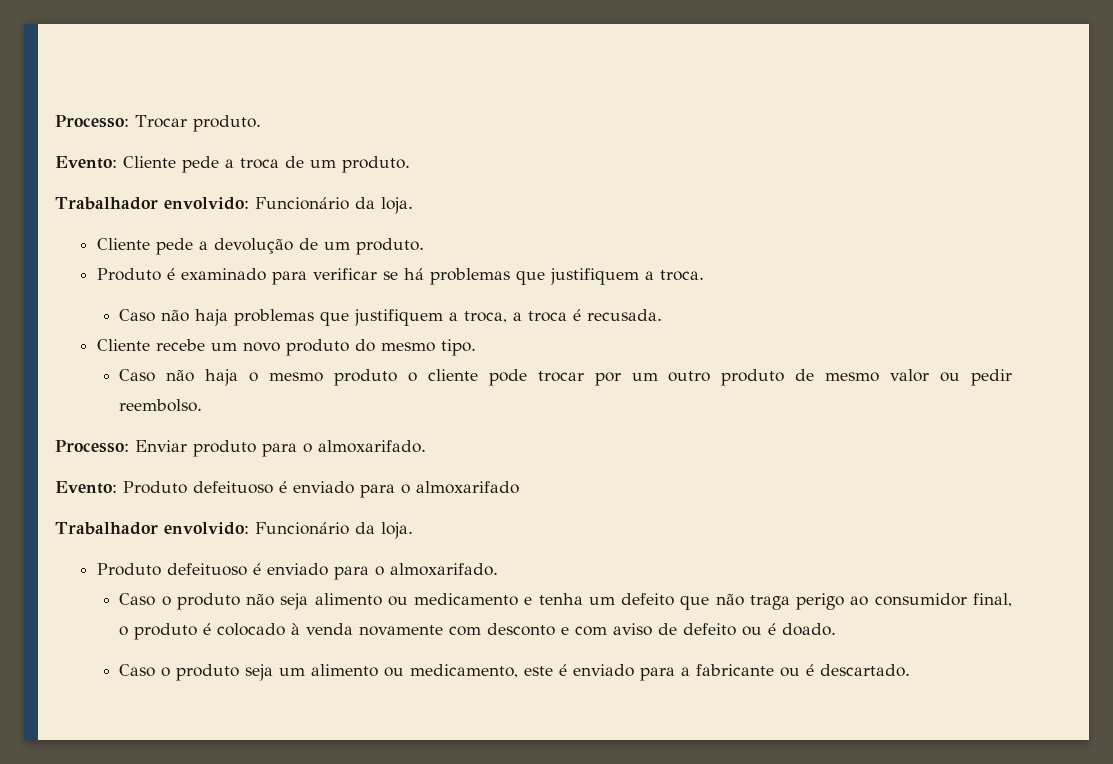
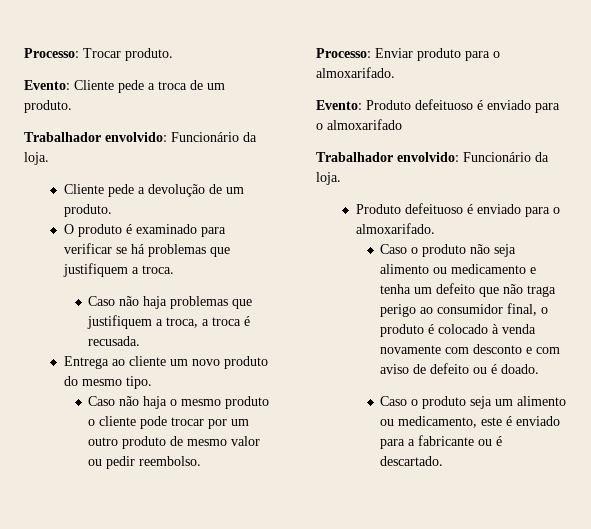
[96,268,161,281] Produto -> [63,224,122,237] O produto
[96,339,205,351] Cliente recebe -> [63,356,166,369] Entrega ao cliente

